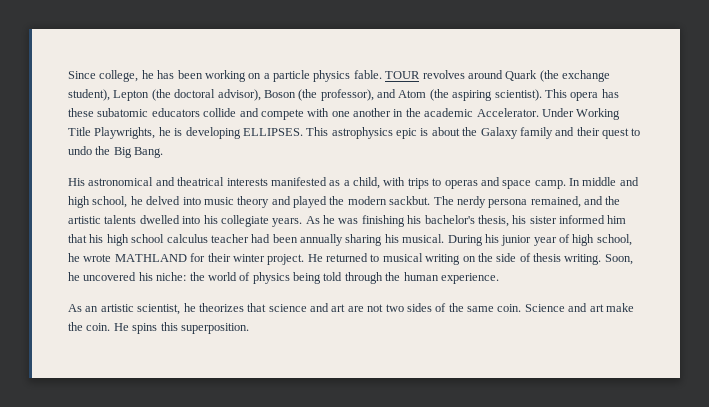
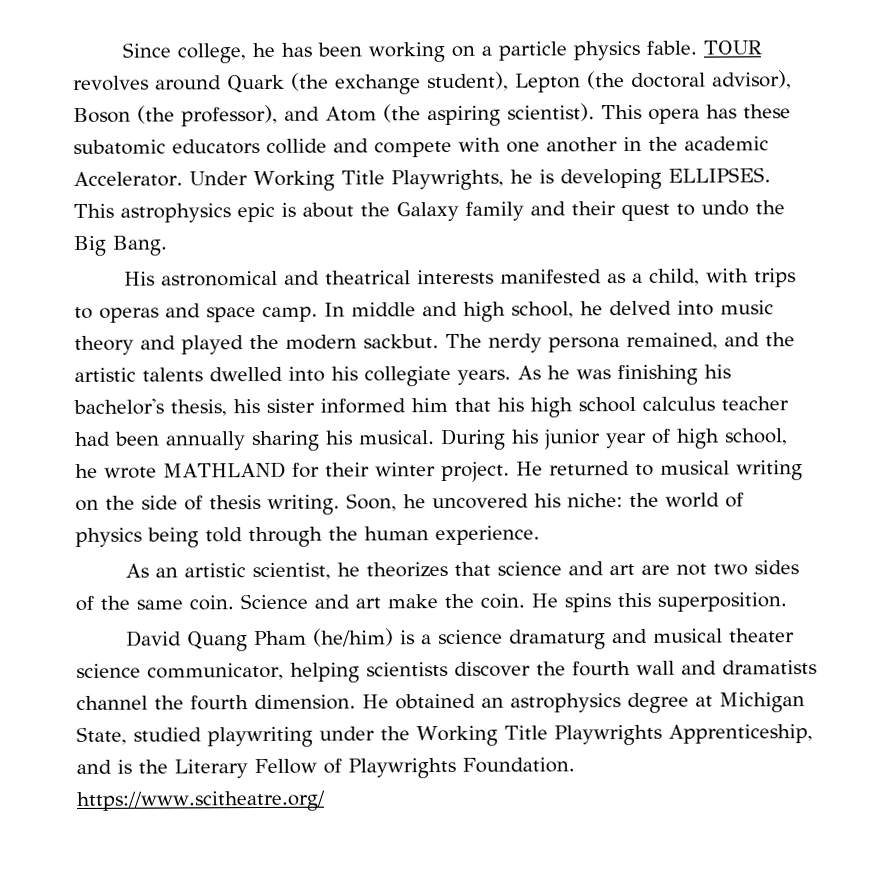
(249, 328) none -> [126,628,796,652] [76,659,817,683] [76,692,805,714] [76,724,813,748] [76,757,575,779] [76,790,326,812] // David Quang Pham (he/him) is a science dramaturg and musical theater science communicator, helping scientists discover the fourth wall and dramatists channel the fourth dimension. He obtained an astrophysics degree at Michigan State, studied playwriting under the Working Title Playwrights Apprenticeship, and is the Literary Fellow of Playwrights Foundation. https://www.scitheatre.org/

